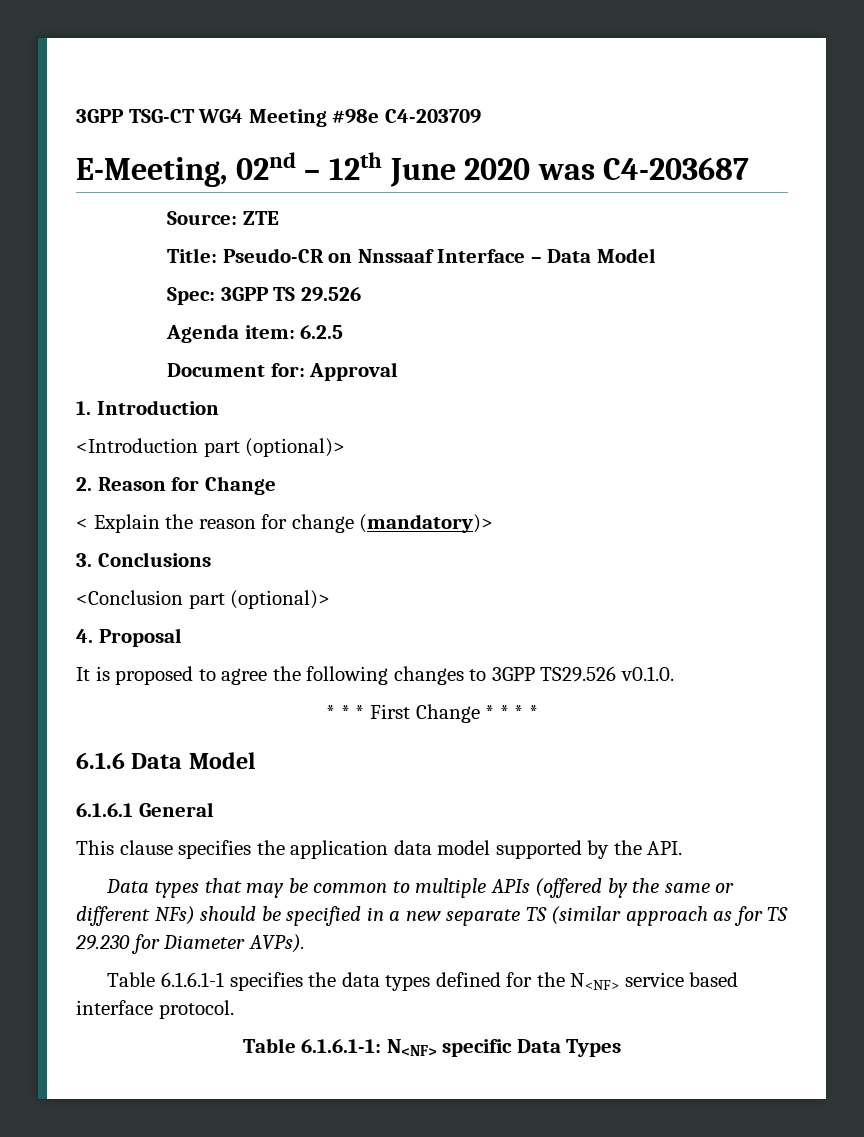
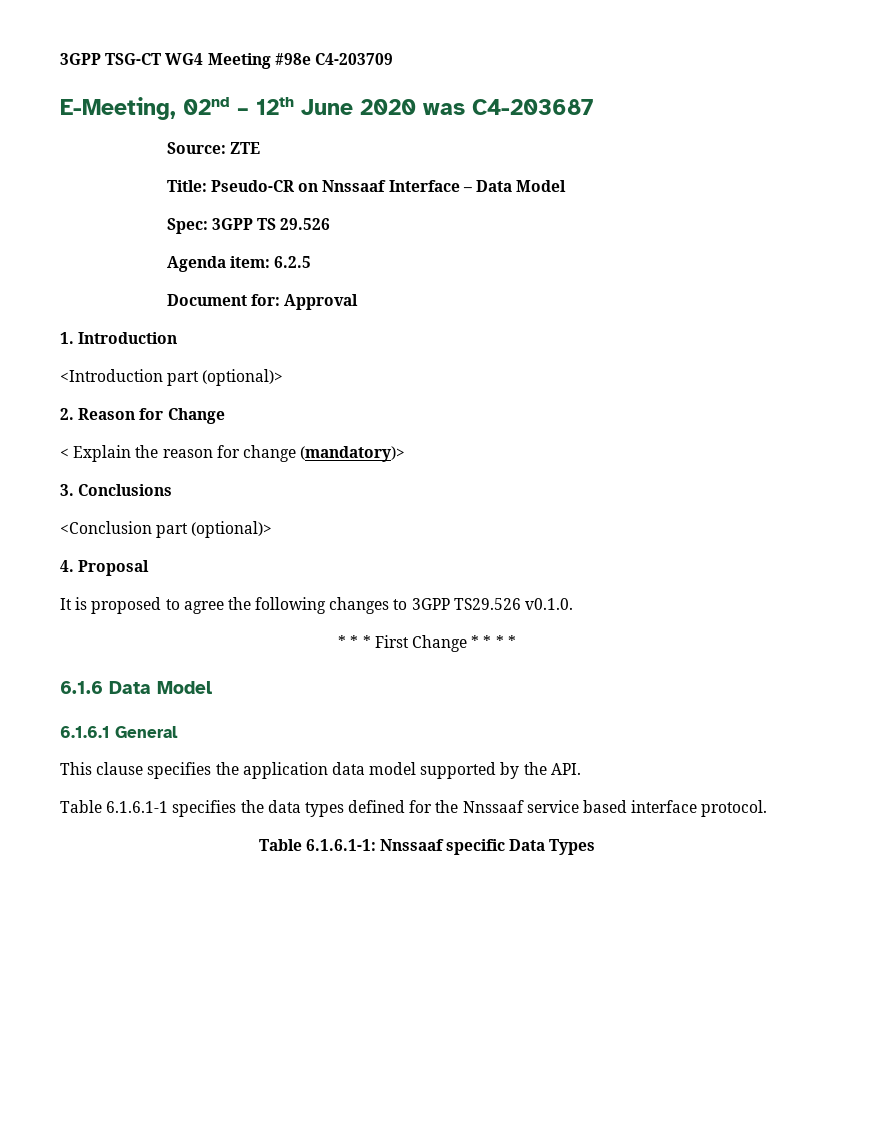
[106,878,735,898] [76,906,789,926] [75,934,305,954] // Data types that may be common to multiple APIs (offered by the same or different NFs) should be specified in a new separate TS (similar approach as for TS 29.230 for Diameter AVPs). -> (581, 769) none
[570,973,620,990] N<NF> -> [462,800,524,813] Nnssaaf
[386,1039,437,1056] N<NF> -> [379,839,444,851] Nnssaaf

